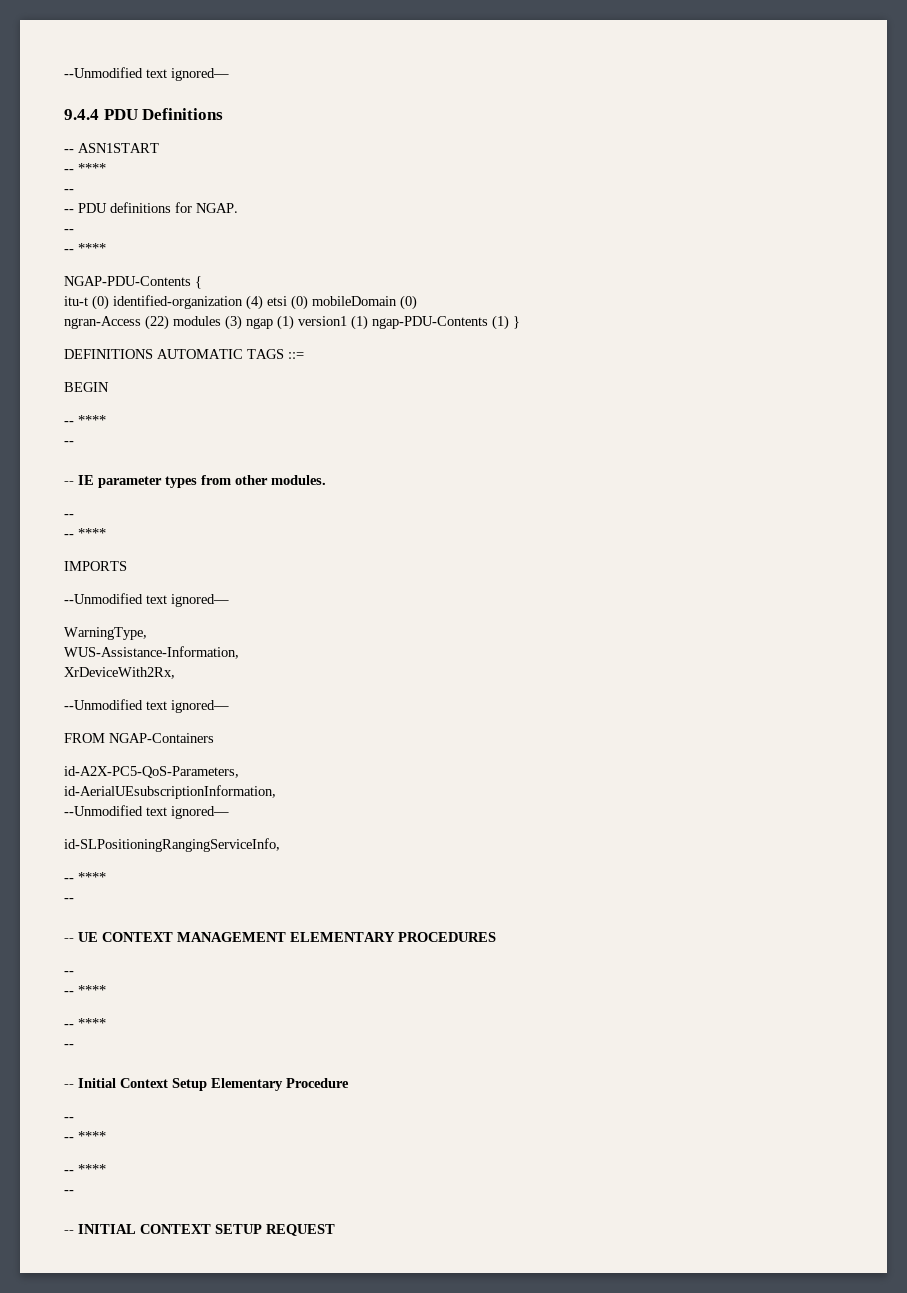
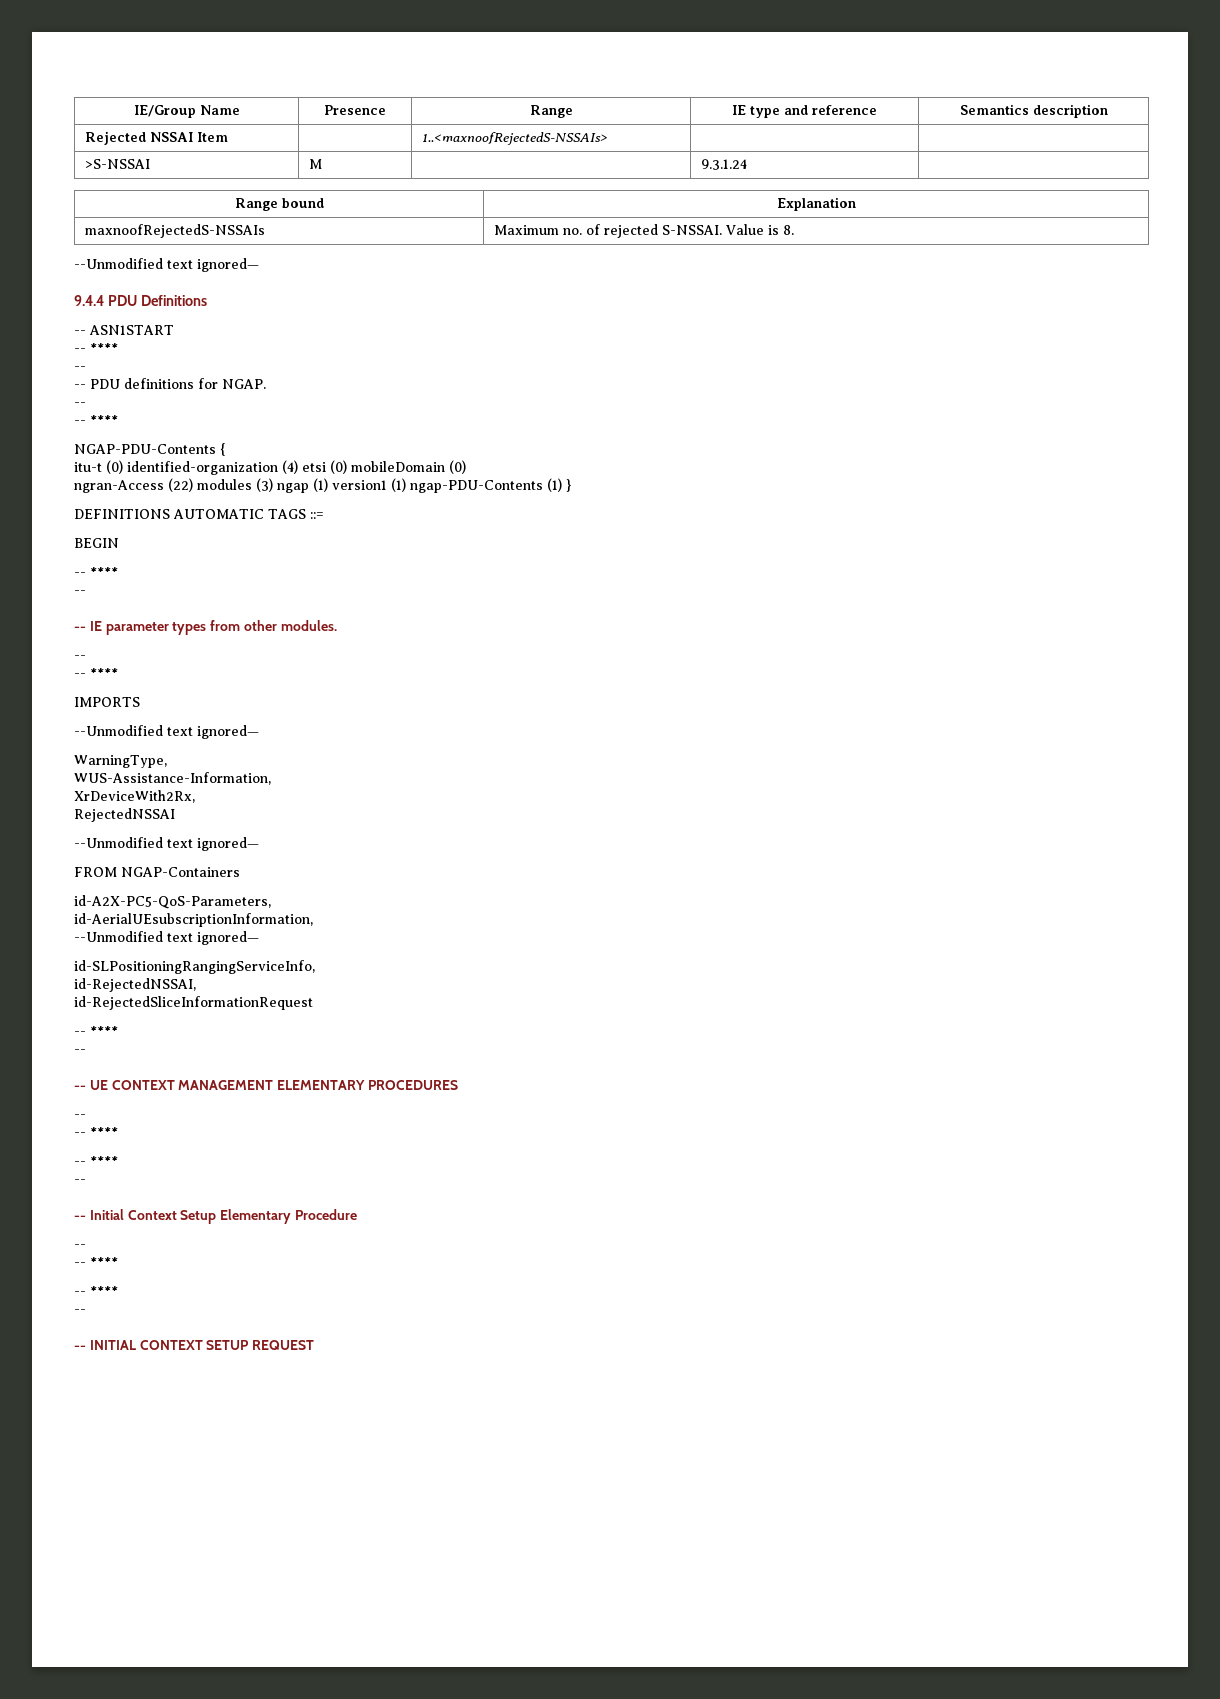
(64, 72) none -> [133,105,240,118] [324,105,386,115] [529,105,573,118] [732,105,877,118] [959,104,1108,118] [84,131,228,145] [421,132,608,145] [84,159,150,169] [308,159,322,169] [700,159,747,170] [234,198,324,211] [776,197,856,211] [84,224,265,238] [493,224,794,238] IE/Group Name | Presence | Range | IE type and reference | Semantics description // Rejected NSSAI Item | | 1..<maxnoofRejectedS-NSSAIs> | | // >S-NSSAI | M | | 9.3.1.24 | // Range bound | Explanation // maxnoofRejectedS-NSSAIs | Maximum no. of rejected S-NSSAI. Value is 8. //
(175, 673) none -> [74,808,175,822] // RejectedNSSAI
(280, 845) none -> [74,978,196,992] [74,996,313,1010] // id-RejectedNSSAI, // id-RejectedSliceInformationRequest

